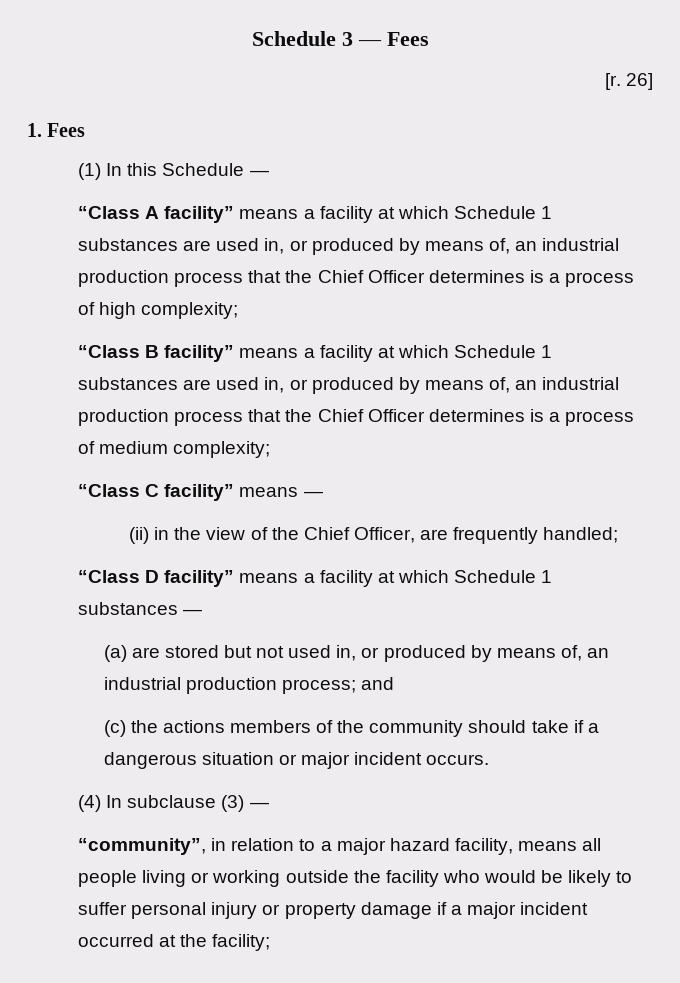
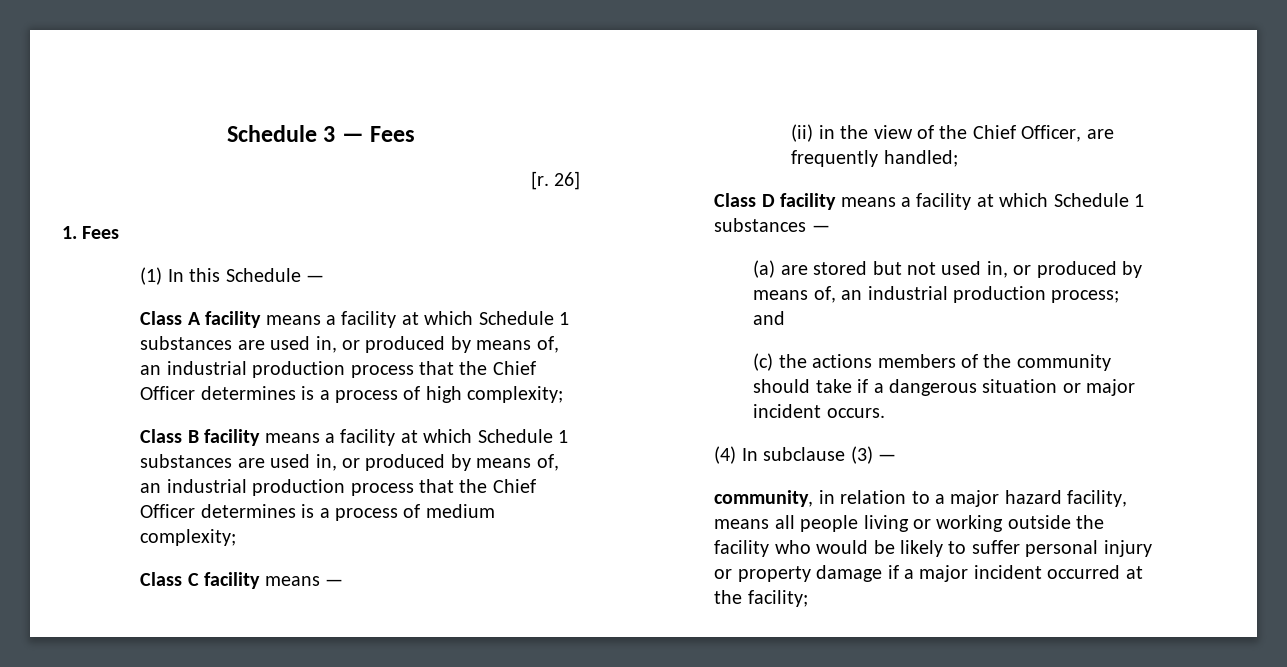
[78,206,235,223] “Class A facility” -> [140,311,262,328] Class A facility
[78,345,235,362] “Class B facility” -> [140,429,261,446] Class B facility
[78,484,235,501] “Class C facility” -> [140,572,261,589] Class C facility
[78,570,235,587] “Class D facility” -> [714,193,837,210] Class D facility
[78,838,207,855] “community”, -> [714,490,814,507] community,

